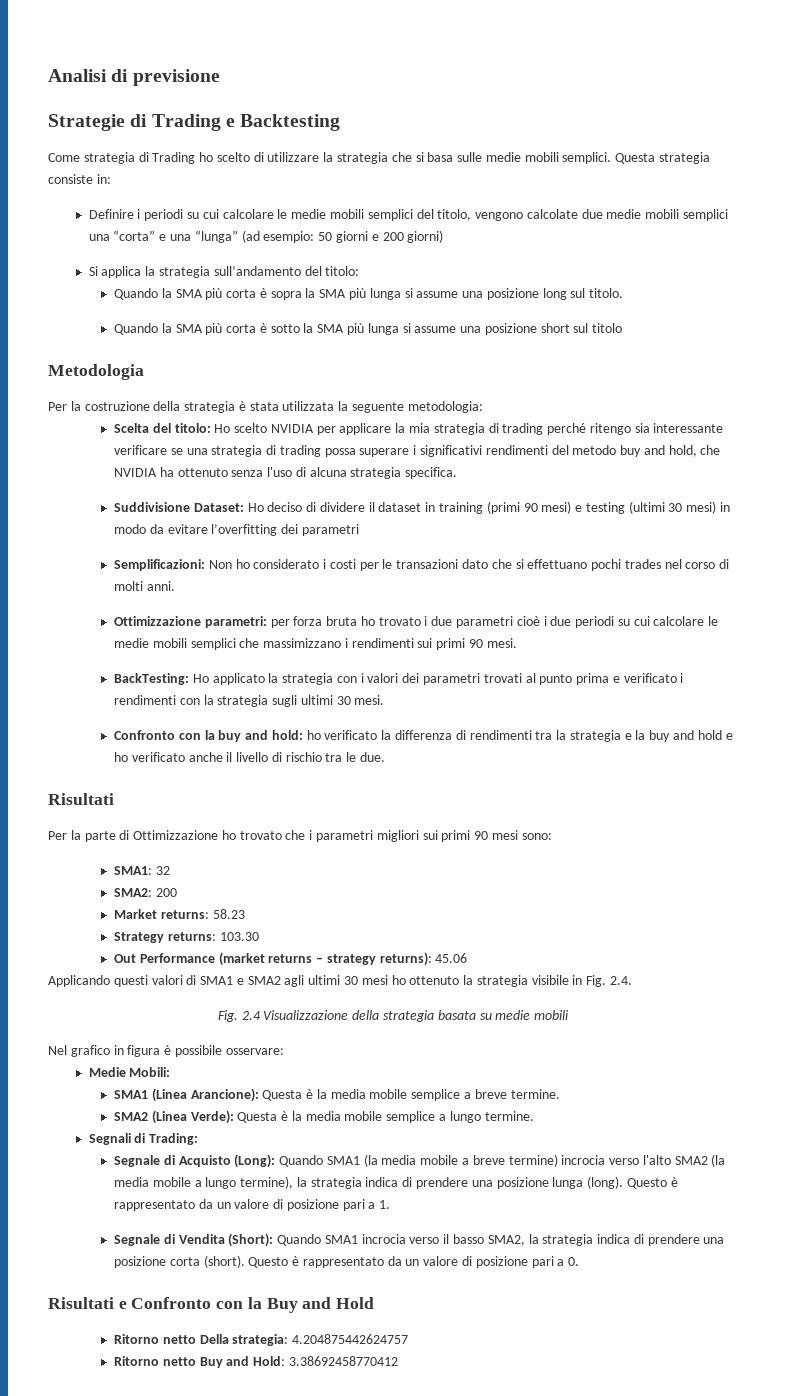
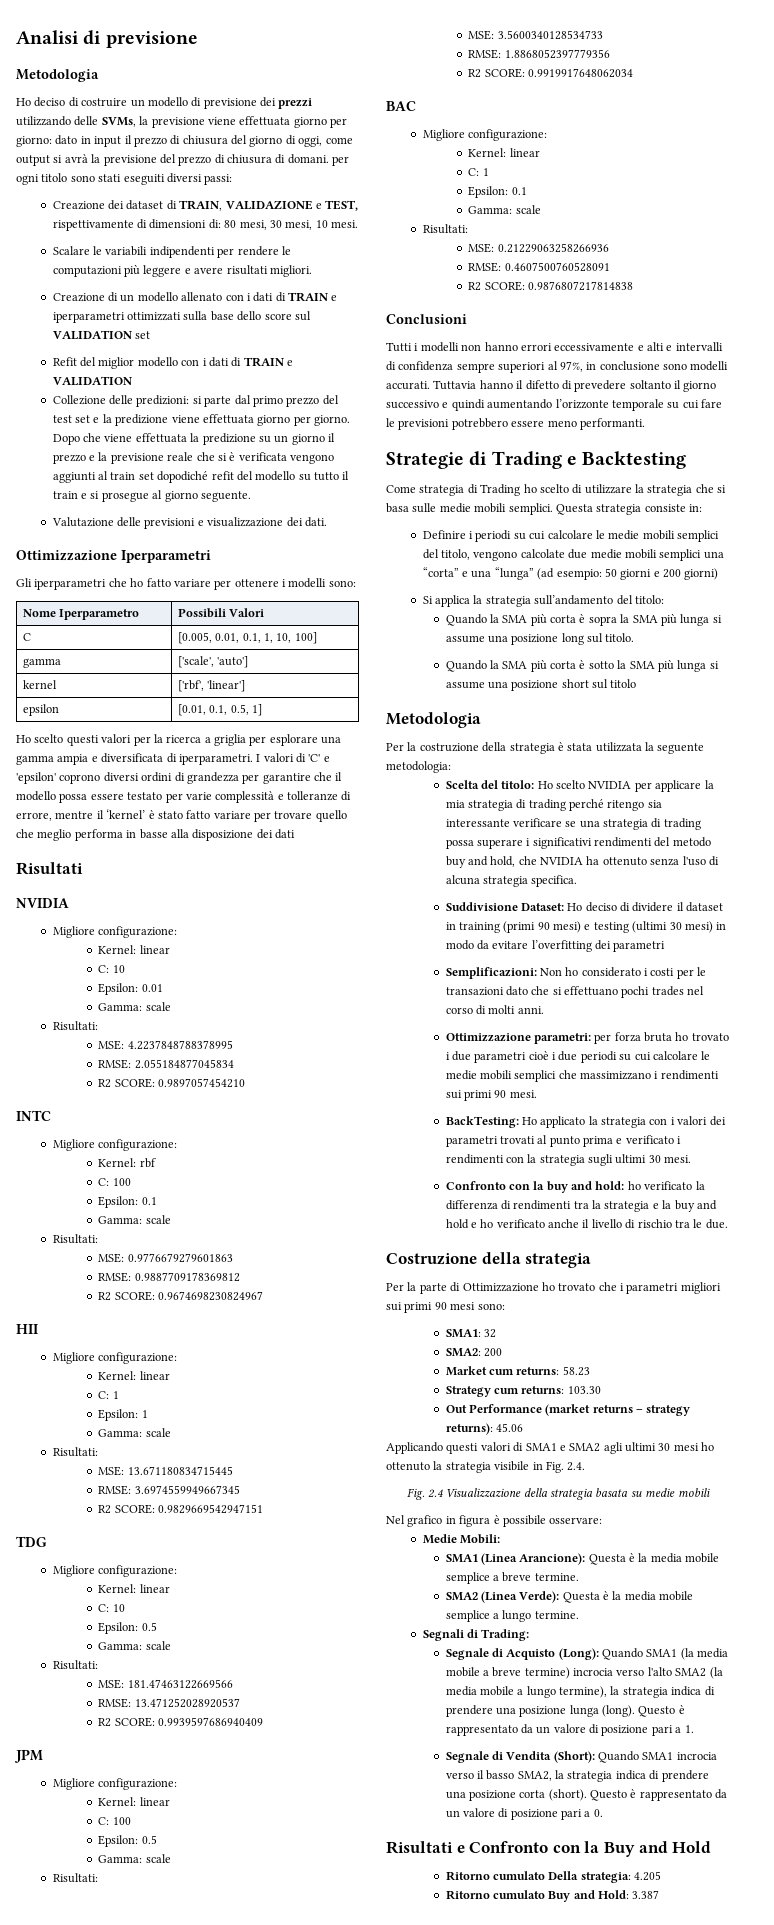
(220, 77) none -> [16,69,99,82] [16,97,313,109] [16,116,347,128] [16,135,353,147] [16,154,350,166] [16,173,233,185] [52,200,359,211] [52,219,359,231] [52,246,291,258] [52,264,312,277] [52,292,338,302] [52,311,311,323] [52,330,151,340] [52,357,294,369] [52,376,132,386] [52,395,339,407] [52,414,351,426] [52,433,336,445] [52,452,335,464] [52,471,350,483] [52,490,251,502] [51,517,327,529] [16,550,211,563] [16,578,356,590] [22,609,140,620] [177,608,265,618] [22,633,31,641] [177,632,317,644] [22,658,61,668] [177,656,249,668] [22,680,57,689] [177,680,246,692] [22,704,59,716] [177,704,262,716] [16,734,342,746] [16,753,330,765] [16,772,343,784] [16,791,352,803] [16,809,347,822] [16,829,295,841] [16,862,83,875] [16,898,69,908] [52,926,178,938] [98,945,170,954] [98,965,125,973] [98,983,163,995] [98,1002,171,1011] [52,1021,98,1031] [98,1040,233,1050] [98,1059,234,1069] [98,1078,246,1088] [16,1110,51,1121] [52,1139,178,1151] [98,1158,156,1168] [98,1178,131,1186] [98,1196,157,1208] [98,1215,171,1224] [52,1234,98,1244] [98,1253,233,1263] [98,1272,240,1282] [98,1291,264,1301] [16,1324,39,1334] [52,1352,178,1364] [98,1371,170,1380] [98,1391,119,1399] [98,1409,148,1421] [98,1428,171,1437] [52,1447,98,1457] [98,1466,233,1476] [98,1485,240,1495] [98,1504,264,1514] [16,1536,47,1547] [52,1565,178,1577] [98,1584,170,1593] [98,1604,125,1612] [98,1622,157,1634] [98,1641,171,1650] [52,1660,98,1670] [98,1679,233,1689] [98,1698,240,1708] [98,1717,264,1727] [14,1749,43,1763] [52,1778,178,1790] [98,1797,170,1806] [98,1817,131,1825] [98,1835,157,1847] [98,1854,171,1863] [52,1873,98,1883] [468,30,603,40] [468,49,610,59] [468,68,634,78] [386,101,416,111] [422,129,548,141] [468,148,540,157] [468,168,489,176] [468,186,527,198] [468,205,541,214] [422,224,468,234] [468,243,609,253] [468,262,610,272] [468,281,634,291] [386,314,467,324] [386,342,723,352] [386,361,729,373] [386,380,717,392] [386,399,722,411] [386,418,645,430] // Metodologia // Ho deciso di costruire un modello di previsione dei prezzi utilizzando delle SVMs, la previsione viene effettuata giorno per giorno: dato in input il prezzo di chiusura del giorno di oggi, come output si avrà la previsione del prezzo di chiusura di domani. per ogni titolo sono stati eseguiti diversi passi: // Creazione dei dataset di TRAIN, VALIDAZIONE e TEST, rispettivamente di dimensioni di: 80 mesi, 30 mesi, 10 mesi. // Scalare le variabili indipendenti per rendere le computazioni più leggere e avere risultati migliori. // Creazione di un modello allenato con i dati di TRAIN e iperparametri ottimizzati sulla base dello score sul VALIDATION set // Refit del miglior modello con i dati di TRAIN e VALIDATION // Collezione delle predizioni: si parte dal primo prezzo del test set e la predizione viene effettuata giorno per giorno. Dopo che viene effettuata la predizione su un giorno il prezzo e la previsione reale che si è verificata vengono aggiunti al train set dopodiché refit del modello su tutto il train e si prosegue al giorno seguente. // Valutazione delle previsioni e visualizzazione dei dati. // Ottimizzazione Iperparametri // Gli iperparametri che ho fatto variare per ottenere i modelli sono: // Nome Iperparametro | Possibili Valori // C | [0.005, 0.01, 0.1, 1, 10, 100] // gamma | ['scale', 'auto'] // kernel | ['rbf', 'linear'] // epsilon | [0.01, 0.1, 0.5, 1] // Ho scelto questi valori per la ricerca a griglia per esplorare una gamma ampia e diversificata di iperparametri. I valori di 'C' e 'epsilon' coprono diversi ordini di grandezza per garantire che il modello possa essere testato per varie complessità e tolleranze di errore, mentre il ‘kernel’ è stato fatto variare per trovare quello che meglio performa in basse alla disposizione dei dati // Risultati // NVIDIA // Migliore configurazione: // Kernel: linear // C: 10 // Epsilon: 0.01 // Gamma: scale // Risultati: // MSE: 4.2237848788378995 // RMSE: 2.055184877045834 // R2 SCORE: 0.9897057454210 // INTC // Migliore configurazione: // Kernel: rbf // C: 100 // Epsilon: 0.1 // Gamma: scale // Risultati: // MSE: 0.9776679279601863 // RMSE: 0.9887709178369812 // R2 SCORE: 0.9674698230824967 // HII // Migliore configurazione: // Kernel: linear // C: 1 // Epsilon: 1 // Gamma: scale // Risultati: // MSE: 13.671180834715445 // RMSE: 3.6974559949667345 // R2 SCORE: 0.9829669542947151 // TDG // Migliore configurazione: // Kernel: linear // C: 10 // Epsilon: 0.5 // Gamma: scale // Risultati: // MSE: 181.47463122669566 // RMSE: 13.471252028920537 // R2 SCORE: 0.9939597686940409 // JPM // Migliore configurazione: // Kernel: linear // C: 100 // Epsilon: 0.5 // Gamma: scale // Risultati: // MSE: 3.5600340128534733 // RMSE: 1.8868052397779356 // R2 SCORE: 0.9919917648062034 // BAC // Migliore configurazione: // Kernel: linear // C: 1 // Epsilon: 0.1 // Gamma: scale // Risultati: // MSE: 0.21229063258266936 // RMSE: 0.4607500760528091 // R2 SCORE: 0.9876807217814838 // Conclusioni // Tutti i modelli non hanno errori eccessivamente e alti e intervalli di confidenza sempre superiori al 97%, in conclusione sono modelli accurati. Tuttavia hanno il difetto di prevedere soltanto il giorno successivo e quindi aumentando l’orizzonte temporale su cui fare le previsioni potrebbero essere meno performanti.
[48,793,114,805] Risultati -> [386,1252,592,1268] Costruzione della strategia
(158, 914) none -> [488,1369,514,1375] cum
(165, 937) none -> [493,1388,519,1394] cum
[162,1335,196,1344] netto -> [492,1871,545,1880] cumulato
[292,1334,409,1344] [114,1356,196,1366] 4.204875442624757 // Ritorno netto -> [634,1871,662,1881] [445,1890,545,1900] 4.205 // Ritorno cumulato
[288,1356,398,1366] 3.38692458770412 -> [632,1890,660,1899] 3.387

